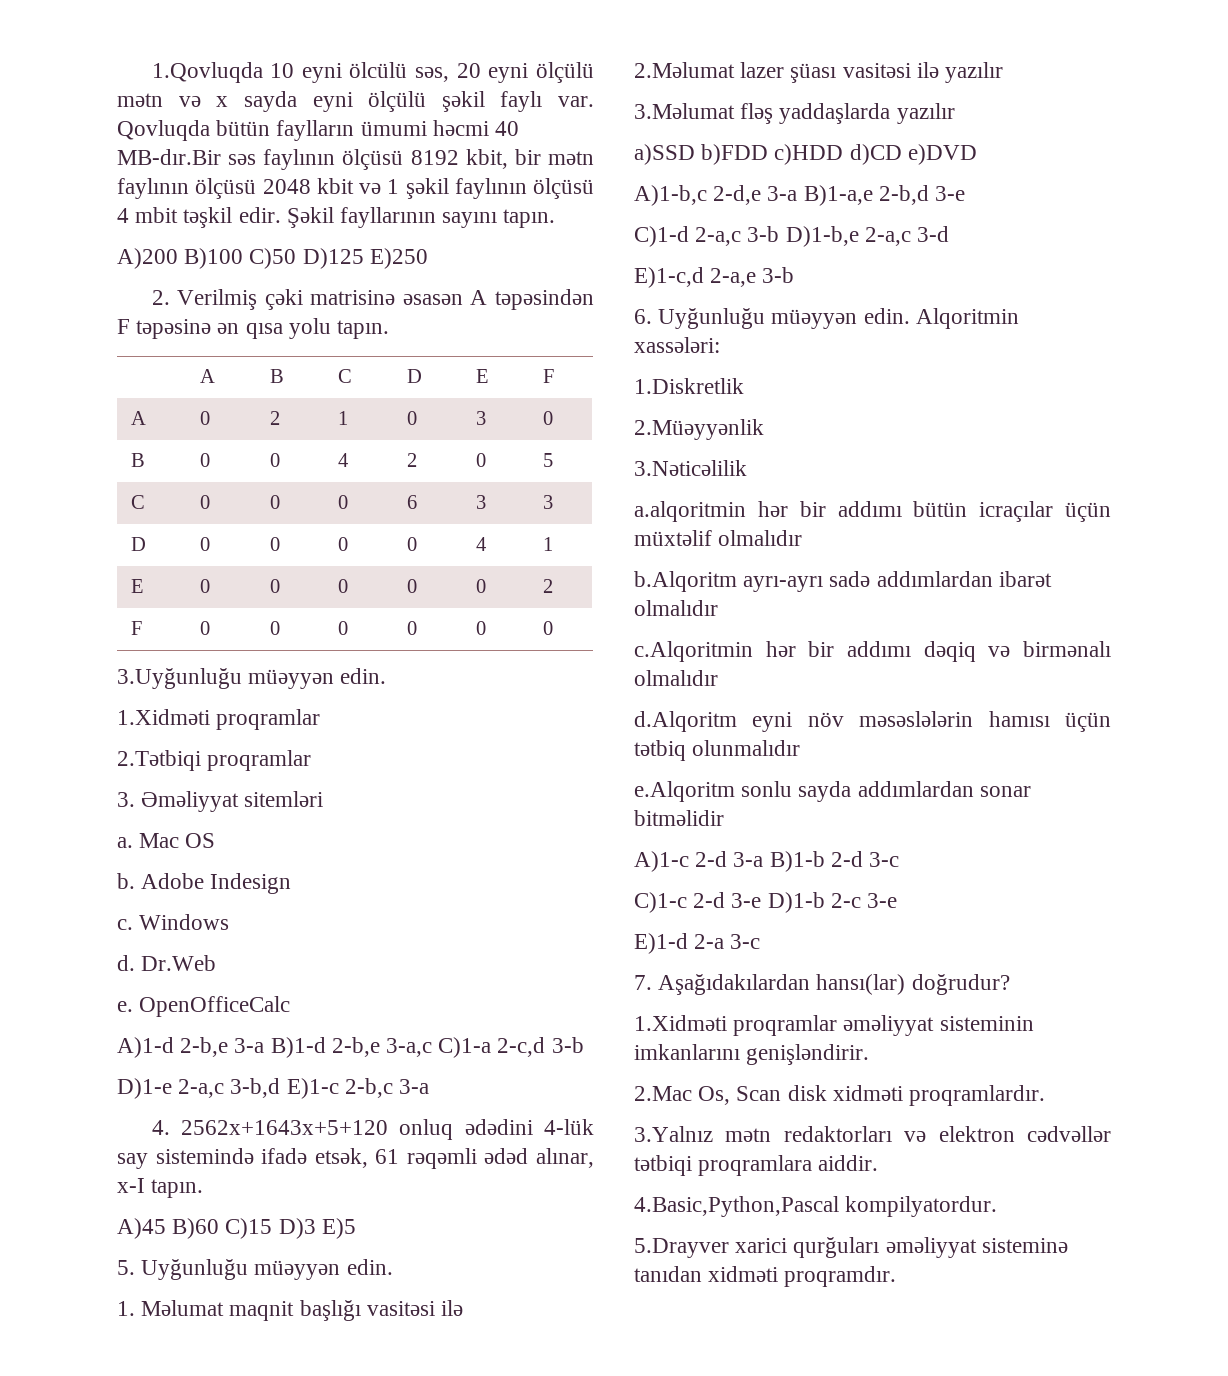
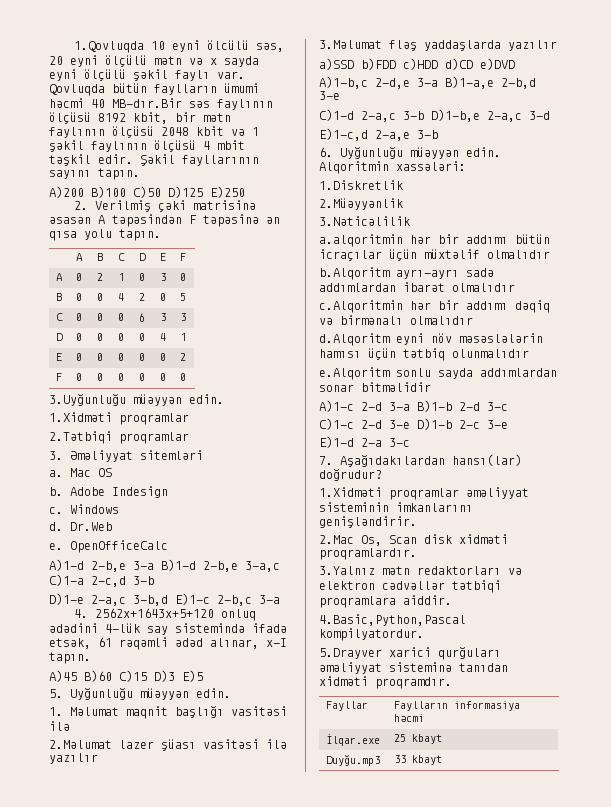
(897, 1276) none -> [325,701,368,711] [393,701,520,711] [393,714,424,722] [325,734,380,746] [393,734,442,744] [325,755,380,766] [393,755,442,765] // Fayllar | Faylların informasiya həcmi // İlqar.exe | 25 kbayt // Duyğu.mp3 | 33 kbayt

